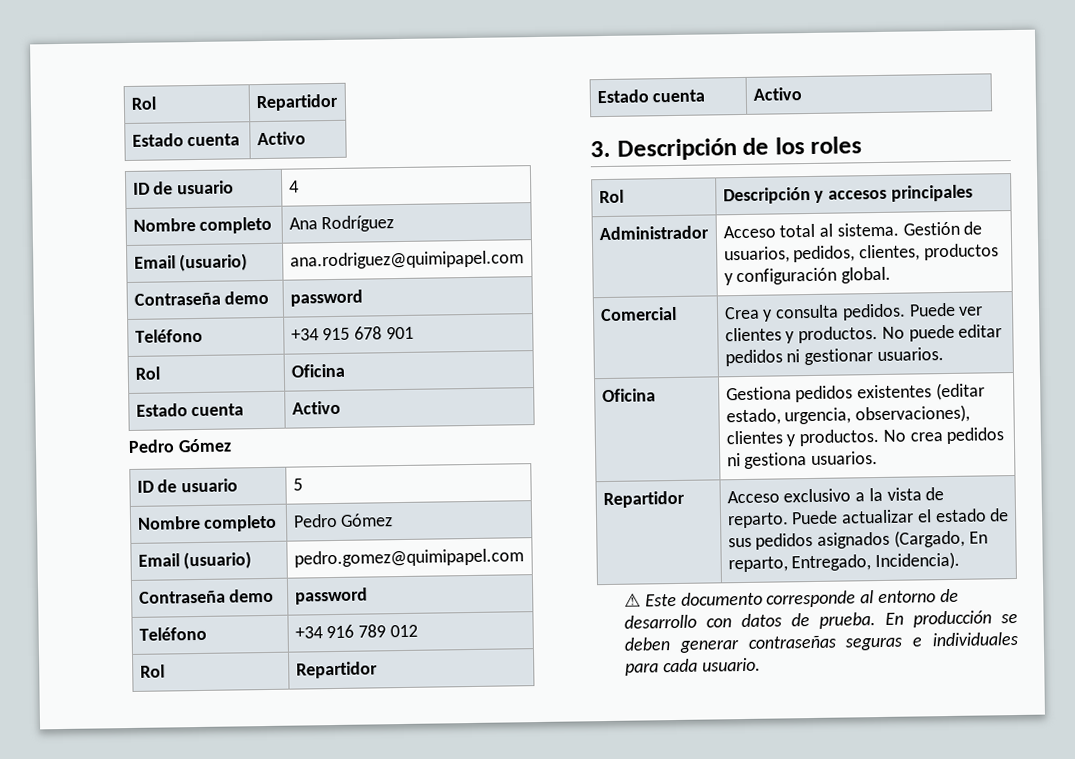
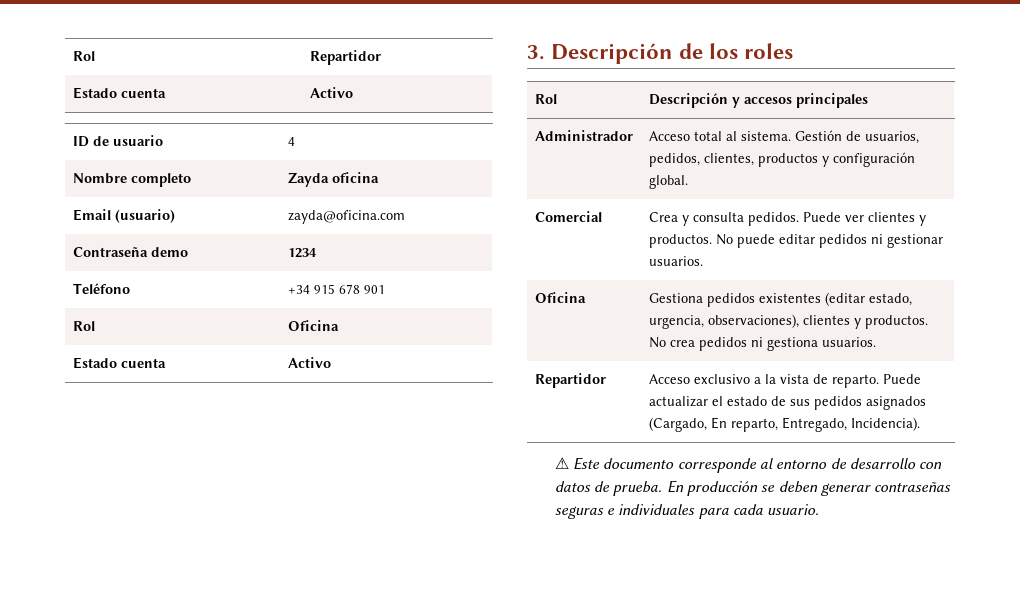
[288,215,395,233] [133,253,249,272] [289,250,524,270] [133,290,270,306] [289,289,363,307] Ana Rodríguez // Email (usuario) | ana.rodriguez@quimipapel.com // Contraseña demo | password -> [287,172,379,187] [72,209,175,223] [287,210,405,224] [72,247,188,257] [287,248,317,258] Zayda oficina // Email (usuario) | zayda@oficina.com // Contraseña demo | 1234
[128,438,232,453] [136,478,239,493] [292,478,303,491] [136,514,278,532] [292,513,394,528] [137,551,253,570] [293,548,524,568] [138,588,275,604] [294,587,368,605] [138,626,207,641] [294,624,418,639] [139,664,165,678] [295,661,378,679] [596,89,706,104] [752,87,802,101] // Pedro Gómez // ID de usuario | 5 // Nombre completo | Pedro Gómez // Email (usuario) | pedro.gomez@quimipapel.com // Contraseña demo | password // Teléfono | +34 916 789 012 // Rol | Repartidor // Estado cuenta | Activo -> (331, 362) none

